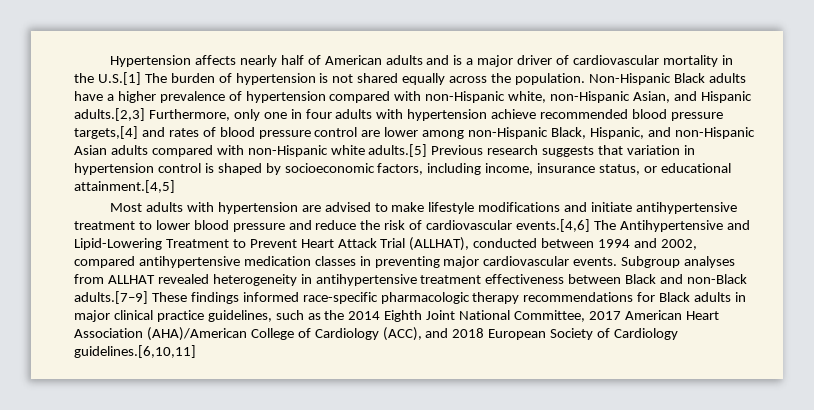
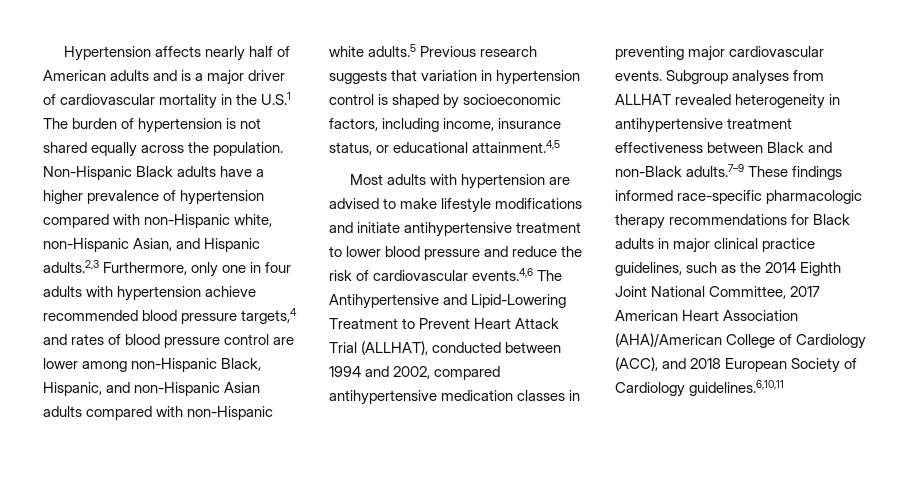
[97,72,141,85] U.S.[1] -> [261,92,292,105] U.S.1
[74,108,145,121] adults.[2,3] -> [43,260,99,273] adults.2,3
[74,126,138,139] targets,[4] -> [241,308,298,324] targets,4
[368,144,428,157] adults.[5] -> [368,44,417,57] adults.5
[74,180,175,193] attainment.[4,5] -> [472,140,561,153] attainment.4,5
[516,219,591,232] events.[4,6] -> [472,268,534,281] events.4,6
[74,291,148,304] adults.[7–9] -> [686,164,745,177] adults.7–9
[74,345,196,358] guidelines.[6,10,11] -> [689,380,785,396] guidelines.6,10,11

